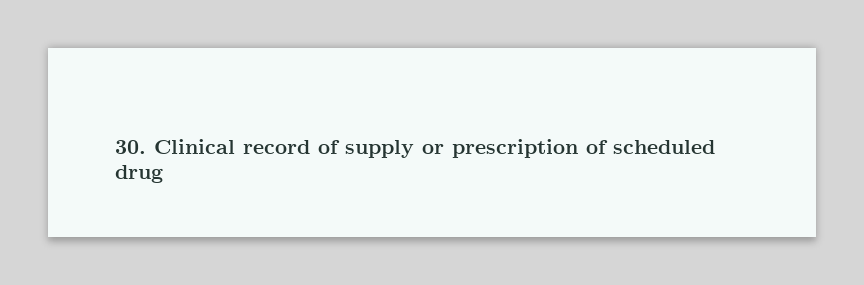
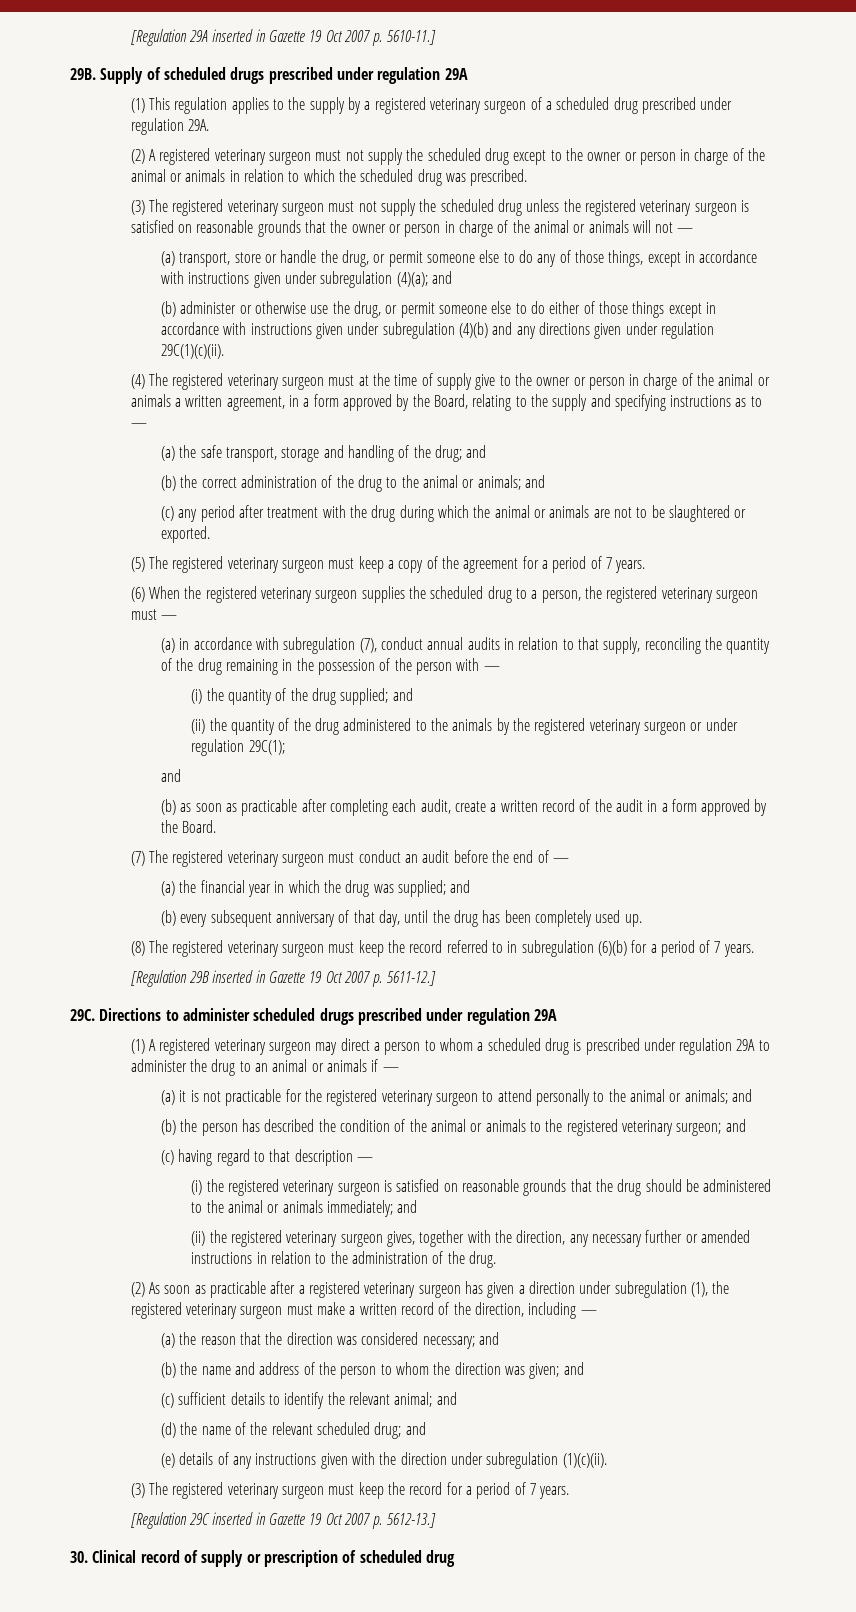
(115, 147) none -> [130,29,436,46] [70,67,468,84] [130,97,733,114] [130,118,210,135] [130,148,766,165] [130,169,528,186] [130,199,749,216] [130,220,694,237] [161,250,758,267] [161,271,452,288] [161,301,716,318] [161,322,714,339] [161,344,225,359] [130,373,770,390] [130,394,762,411] [130,423,147,428] [161,445,487,462] [161,475,545,492] [161,505,747,522] [161,526,211,543] [130,556,646,573] [130,586,758,603] [130,609,178,620] [161,637,771,654] [161,658,500,675] [191,688,413,705] [191,718,738,735] [191,739,285,756] [161,769,182,782] [161,799,768,816] [161,820,217,833] [130,850,569,867] [161,880,471,897] [161,910,642,927] [130,940,754,957] [130,970,436,987] [70,1008,557,1025] [130,1038,770,1055] [130,1059,399,1076] [161,1089,752,1106] [161,1119,746,1136] [161,1149,373,1166] [191,1179,772,1196] [191,1200,418,1217] [191,1230,750,1247] [191,1251,496,1268] [130,1281,730,1298] [130,1302,597,1319] [161,1332,499,1349] [161,1362,584,1379] [161,1392,457,1409] [161,1422,426,1439] [161,1452,607,1469] [130,1482,570,1499] [130,1512,436,1529] [Regulation 29A inserted in Gazette 19 Oct 2007 p. 5610-11.] // 29B. Supply of scheduled drugs prescribed under regulation 29A // (1) This regulation applies to the supply by a registered veterinary surgeon of a scheduled drug prescribed under regulation 29A. // (2) A registered veterinary surgeon must not supply the scheduled drug except to the owner or person in charge of the animal or animals in relation to which the scheduled drug was prescribed. // (3) The registered veterinary surgeon must not supply the scheduled drug unless the registered veterinary surgeon is satisfied on reasonable grounds that the owner or person in charge of the animal or animals will not — // (a) transport, store or handle the drug, or permit someone else to do any of those things, except in accordance with instructions given under subregulation (4)(a); and // (b) administer or otherwise use the drug, or permit someone else to do either of those things except in accordance with instructions given under subregulation (4)(b) and any directions given under regulation 29C(1)(c)(ii). // (4) The registered veterinary surgeon must at the time of supply give to the owner or person in charge of the animal or animals a written agreement, in a form approved by the Board, relating to the supply and specifying instructions as to — // (a) the safe transport, storage and handling of the drug; and // (b) the correct administration of the drug to the animal or animals; and // (c) any period after treatment with the drug during which the animal or animals are not to be slaughtered or exported. // (5) The registered veterinary surgeon must keep a copy of the agreement for a period of 7 years. // (6) When the registered veterinary surgeon supplies the scheduled drug to a person, the registered veterinary surgeon must — // (a) in accordance with subregulation (7), conduct annual audits in relation to that supply, reconciling the quantity of the drug remaining in the possession of the person with — // (i) the quantity of the drug supplied; and // (ii) the quantity of the drug administered to the animals by the registered veterinary surgeon or under regulation 29C(1); // and // (b) as soon as practicable after completing each audit, create a written record of the audit in a form approved by the Board. // (7) The registered veterinary surgeon must conduct an audit before the end of — // (a) the financial year in which the drug was supplied; and // (b) every subsequent anniversary of that day, until the drug has been completely used up. // (8) The registered veterinary surgeon must keep the record referred to in subregulation (6)(b) for a period of 7 years. // [Regulation 29B inserted in Gazette 19 Oct 2007 p. 5611-12.] // 29C. Directions to administer scheduled drugs prescribed under regulation 29A // (1) A registered veterinary surgeon may direct a person to whom a scheduled drug is prescribed under regulation 29A to administer the drug to an animal or animals if — // (a) it is not practicable for the registered veterinary surgeon to attend personally to the animal or animals; and // (b) the person has described the condition of the animal or animals to the registered veterinary surgeon; and // (c) having regard to that description — // (i) the registered veterinary surgeon is satisfied on reasonable grounds that the drug should be administered to the animal or animals immediately; and // (ii) the registered veterinary surgeon gives, together with the direction, any necessary further or amended instructions in relation to the administration of the drug. // (2) As soon as practicable after a registered veterinary surgeon has given a direction under subregulation (1), the registered veterinary surgeon must make a written record of the direction, including — // (a) the reason that the direction was considered necessary; and // (b) the name and address of the person to whom the direction was given; and // (c) sufficient details to identify the relevant animal; and // (d) the name of the relevant scheduled drug; and // (e) details of any instructions given with the direction under subregulation (1)(c)(ii). // (3) The registered veterinary surgeon must keep the record for a period of 7 years. // [Regulation 29C inserted in Gazette 19 Oct 2007 p. 5612-13.] //

